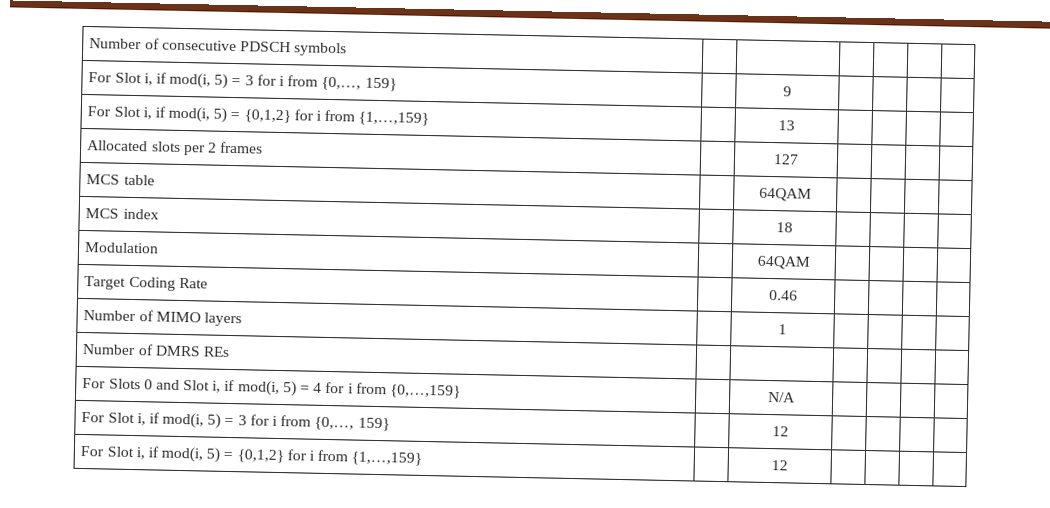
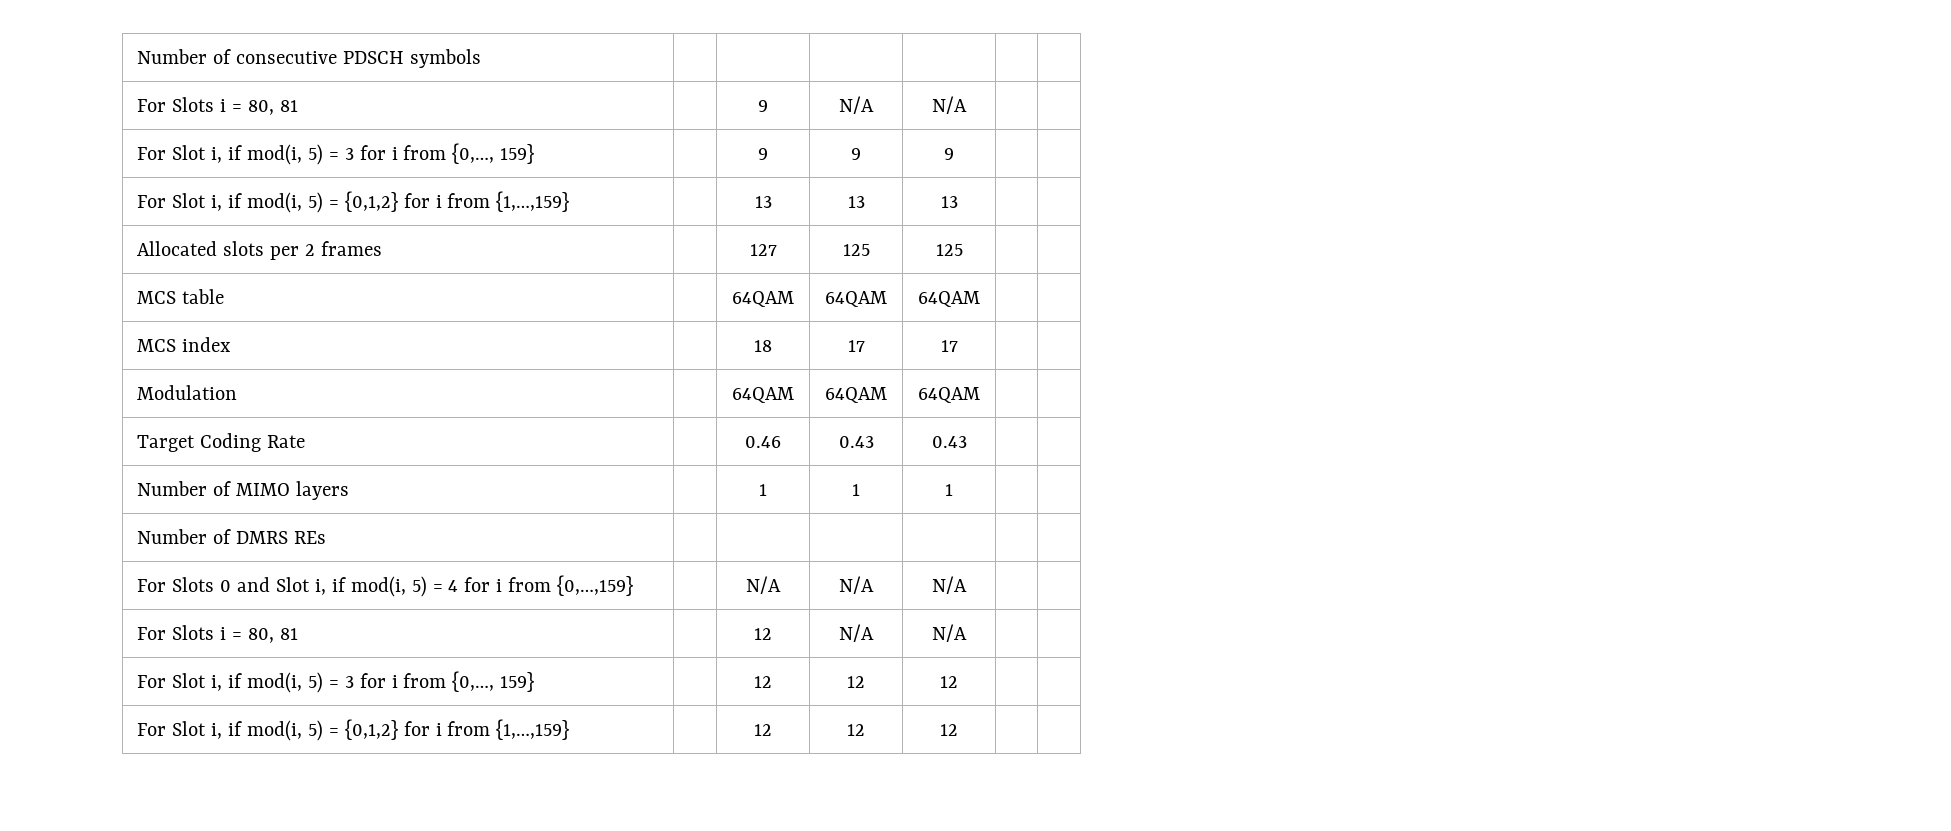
(348, 49) none -> [137,97,298,115] [758,100,768,112] [839,96,874,114] [932,96,967,114] // For Slots i = 80, 81 | | 9 | N/A | N/A | |
(792, 91) | -> [851,148,861,160] [944,148,954,160] 9 | 9
(795, 125) | -> [847,196,865,208] [940,196,958,208] 13 | 13
(799, 159) | -> [842,244,870,256] [935,244,963,256] 125 | 125
(812, 194) | -> [825,291,887,307] [918,291,980,307] 64QAM | 64QAM
(793, 227) | -> [847,340,865,352] [940,340,958,352] 17 | 17
(811, 262) | -> [825,387,887,403] [918,387,980,403] 64QAM | 64QAM
(798, 295) | -> [838,436,874,448] [931,436,967,448] 0.43 | 0.43
(787, 329) | -> [852,484,860,496] [945,484,953,496] 1 | 1
(796, 397) | -> [839,576,874,594] [932,576,967,594] [137,625,298,643] [754,628,772,640] [839,624,874,642] [932,624,967,642] N/A | N/A | | // For Slots i = 80, 81 | | 12 | N/A | N/A
(789, 431) | -> [847,676,865,688] [940,676,958,688] 12 | 12
(788, 465) | -> [847,724,865,736] [940,724,958,736] 12 | 12

